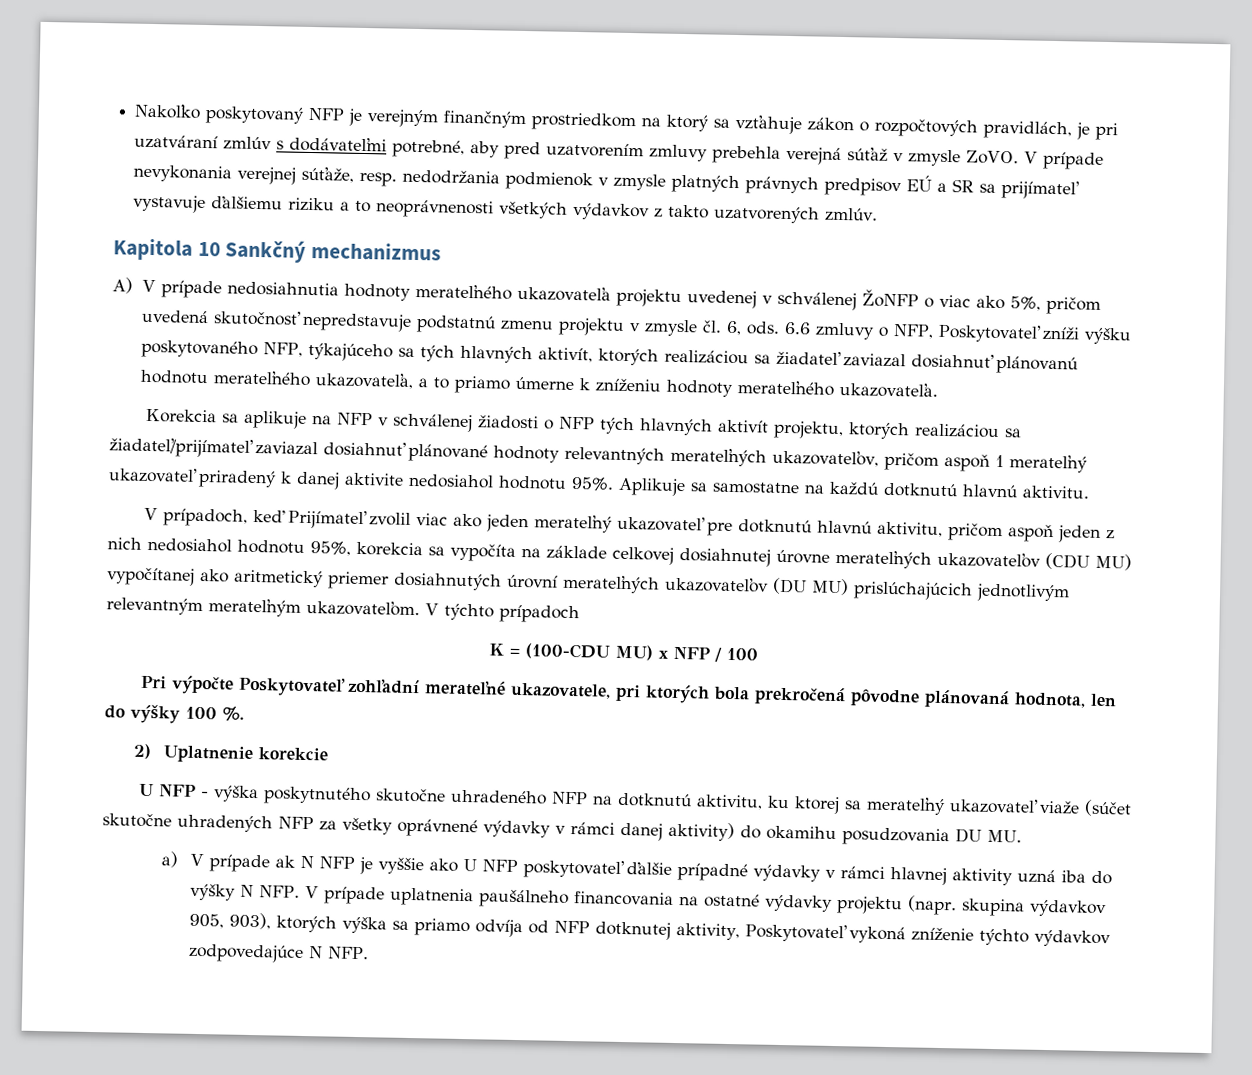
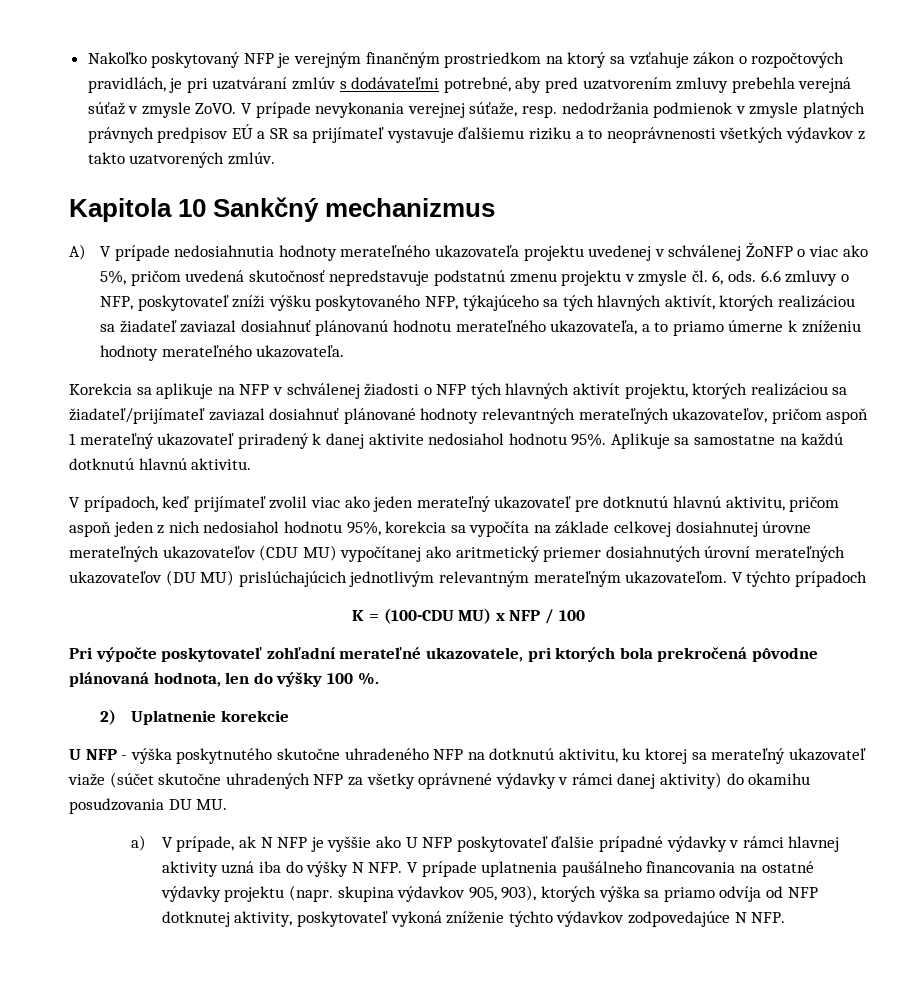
[937,323,1042,343] Poskytovateľ -> [137,295,229,311] poskytovateľ
[288,509,369,530] Prijímateľ -> [193,496,266,512] prijímateľ
[238,676,347,697] Poskytovateľ -> [161,647,263,662] poskytovateľ
[209,854,271,873] prípade -> [176,836,235,852] prípade,
[745,923,849,943] Poskytovateľ -> [297,911,389,927] poskytovateľ

